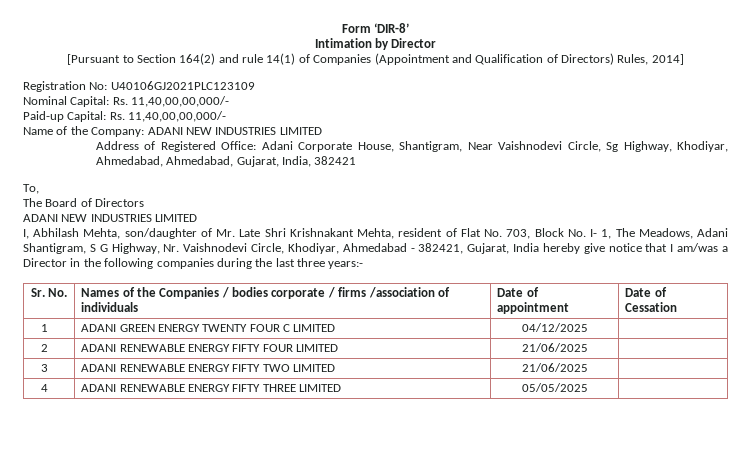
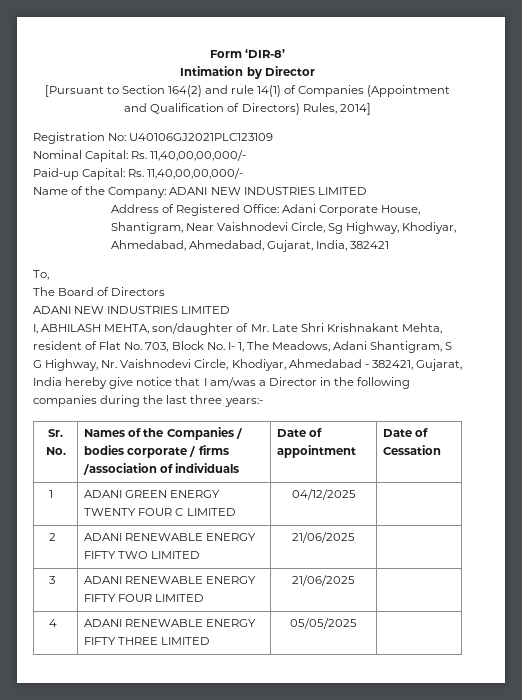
[33,228,121,239] Abhilash Mehta, -> [41,324,150,334] ABHILASH MEHTA,
[262,344,293,352] FOUR -> [118,551,149,559] TWO
[262,364,290,372] TWO -> [118,594,153,602] FOUR

